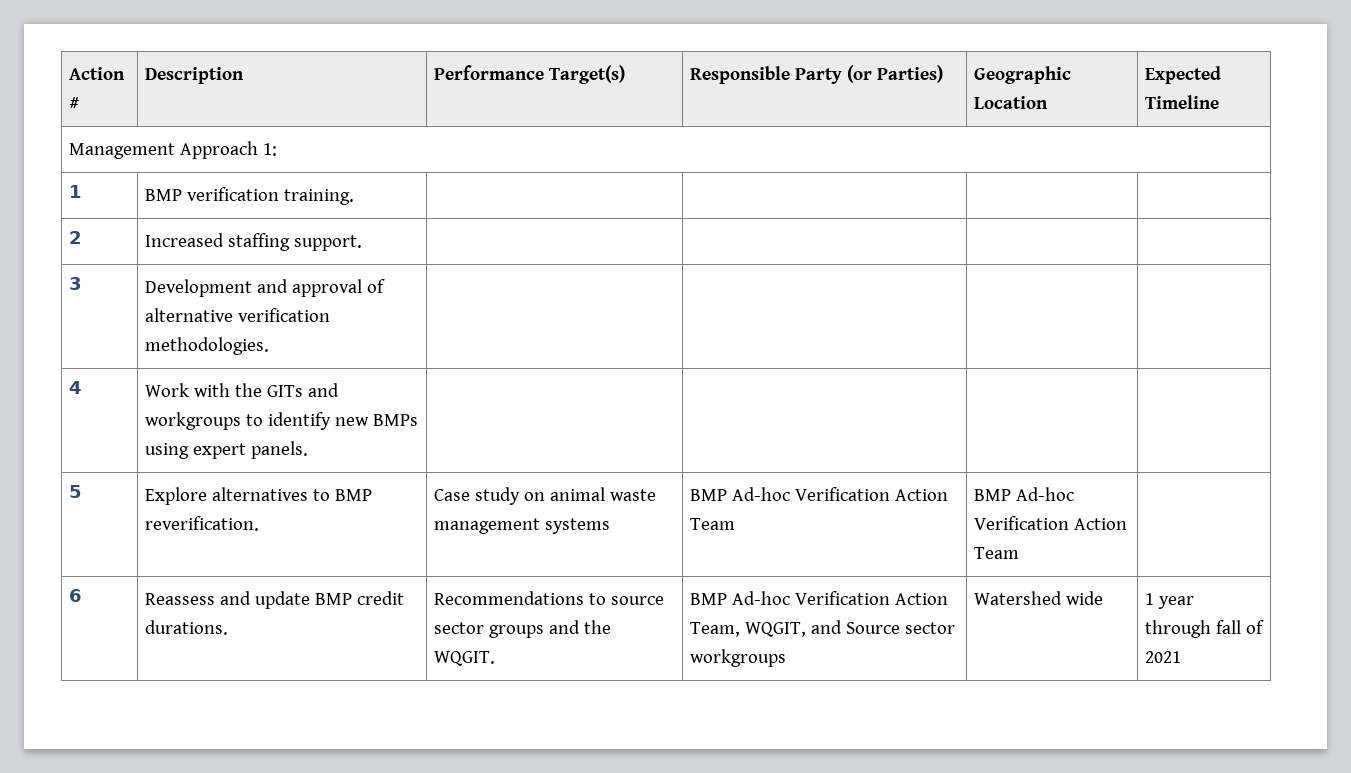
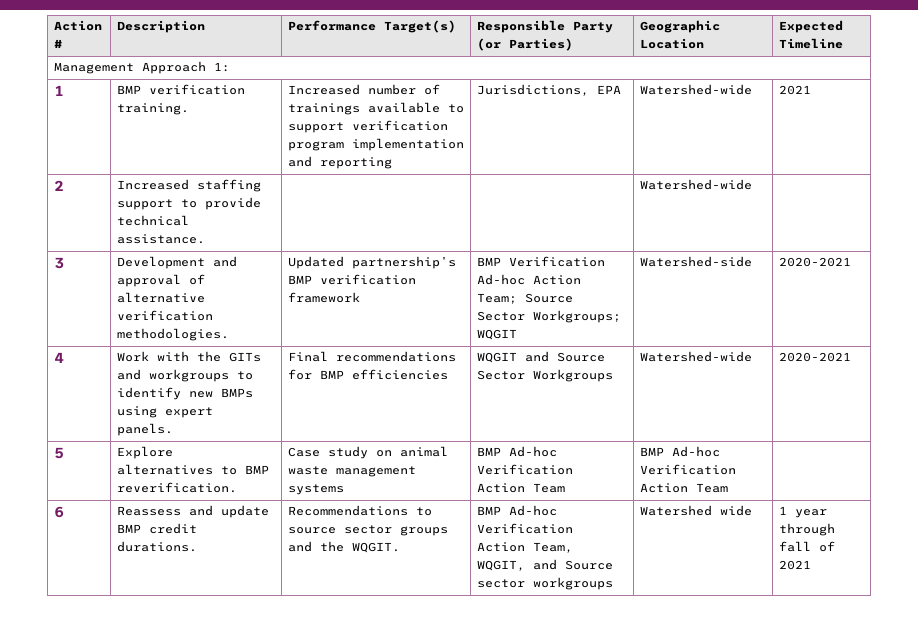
[69,231,83,244] [145,233,363,251] | | | // 2 | Increased staffing support. | | | -> [287,84,440,95] [287,102,464,115] [287,120,448,133] [287,138,464,151] [287,156,392,169] [476,84,621,96] [639,84,752,95] [778,85,811,95] [53,180,64,191] [116,179,261,192] [116,197,261,210] [116,215,189,226] [116,234,205,244] [639,179,752,190] Increased number of trainings available to support verification program implementation and reporting | Jurisdictions, EPA | Watershed-wide | 2021 // 2 | Increased staffing support to provide technical assistance. | | | Watershed-wide
(270, 346) | | | -> [287,256,456,269] [287,274,416,285] [287,292,360,303] [476,256,605,267] [476,274,581,285] [476,293,573,304] [476,310,621,323] [476,329,517,340] [639,256,752,267] [778,257,851,267] Updated partnership’s BMP verification framework | BMP Verification Ad-hoc Action Team; Source Sector Workgroups; WQGIT | Watershed-side | 2020-2021
(309, 450) | | | -> [287,351,456,362] [287,369,448,380] [476,351,605,363] [476,369,613,382] [639,351,752,362] [778,352,851,362] Final recommendations for BMP efficiencies | WQGIT and Source Sector Workgroups | Watershed-wide | 2020-2021

